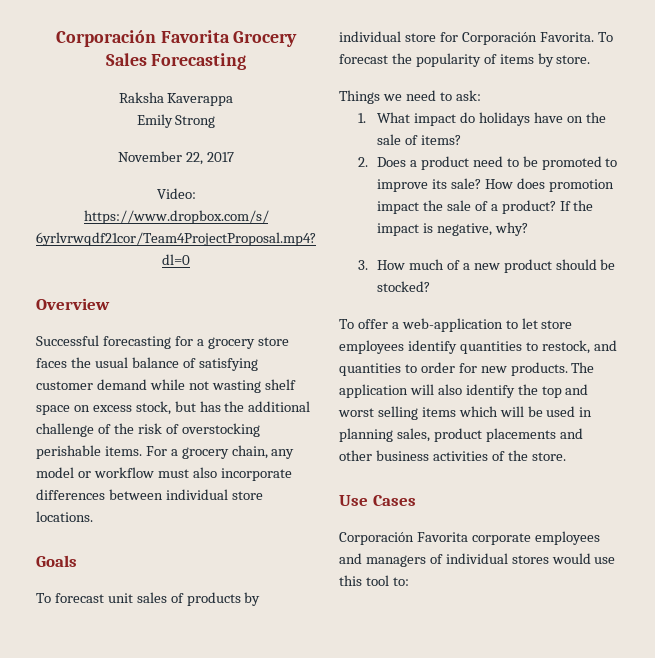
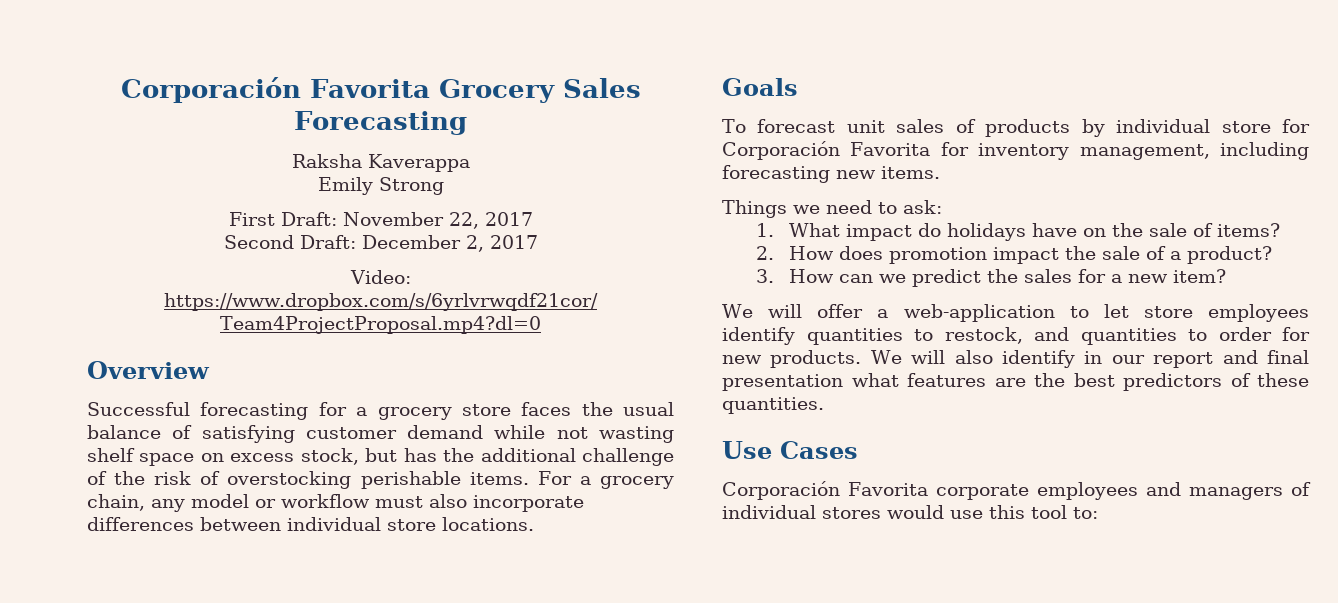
(216, 121) none -> [228,212,337,226] First Draft:
(234, 157) none -> [223,235,538,252] // Second Draft: December 2, 2017
[539,32,613,42] [339,53,591,67] Favorita. To forecast the popularity of items by store. -> [850,142,1309,160] [722,165,940,183] Favorita for inventory management, including forecasting new items.
[377,156,618,170] [377,178,481,192] Does a product need to be promoted to improve its sale? -> (774, 253) none
[559,200,594,211] [377,222,528,236] [358,259,616,273] [377,281,431,292] [339,319,354,329] If the impact is negative, why? // 3. How much of a new product should be stocked? // To -> [755,269,1227,287] [722,304,803,318] // 3. How can we predict the sales for a new item? // We will
[571,362,595,373] [339,384,408,398] The application -> [870,350,902,364] We
[517,384,589,398] [338,406,593,420] [339,428,583,442] [339,450,566,461] the top and worst selling items which will be used in planning sales, product placements and other business activities of the store. -> [1084,350,1309,368] [722,373,1309,391] [722,397,824,414] in our report and final presentation what features are the best predictors of these quantities.

